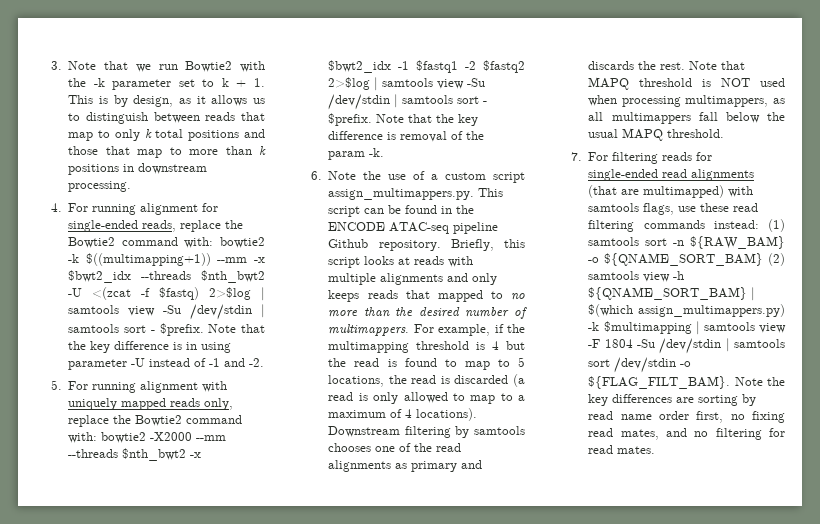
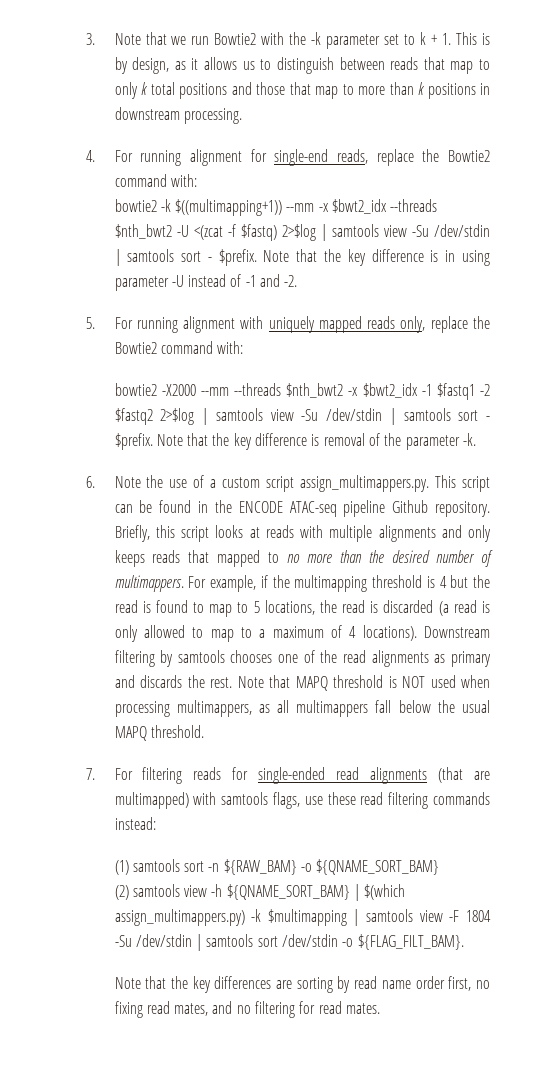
[68,220,139,232] single-ended -> [274,149,329,166] single-end
(214, 242) none -> (197, 180) //
(98, 437) none -> (244, 347) //
[328,151,366,160] param -> [405,435,460,450] parameter
(759, 224) none -> (156, 823) //
(764, 259) none -> (440, 867) //
[734,377,763,386] Note -> [114,976,167,989] // Note that

